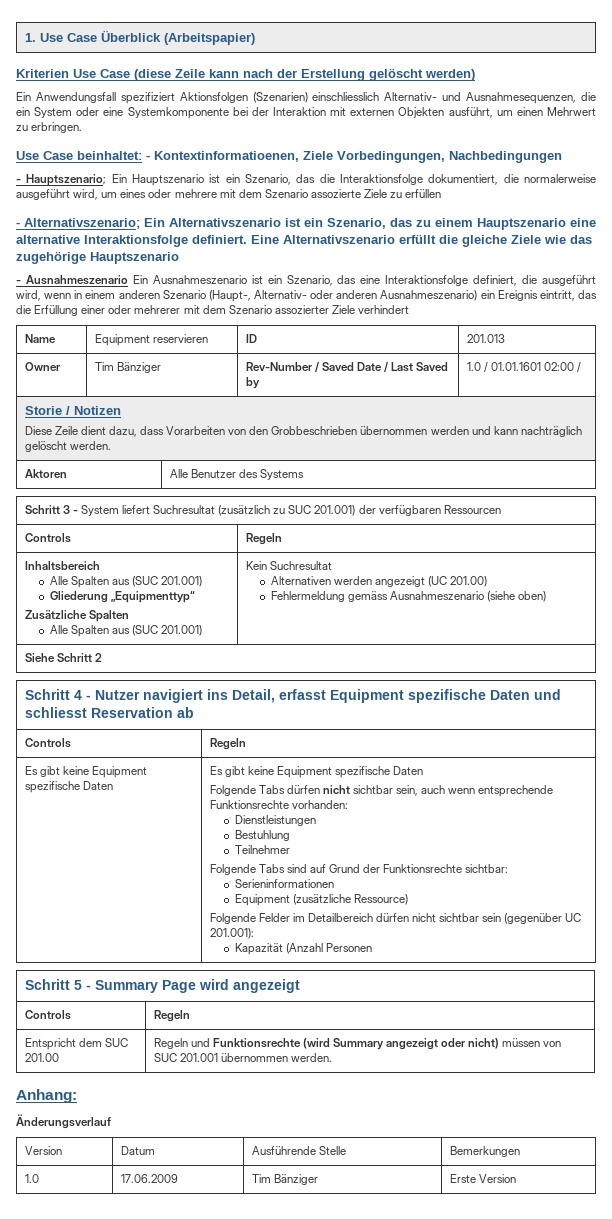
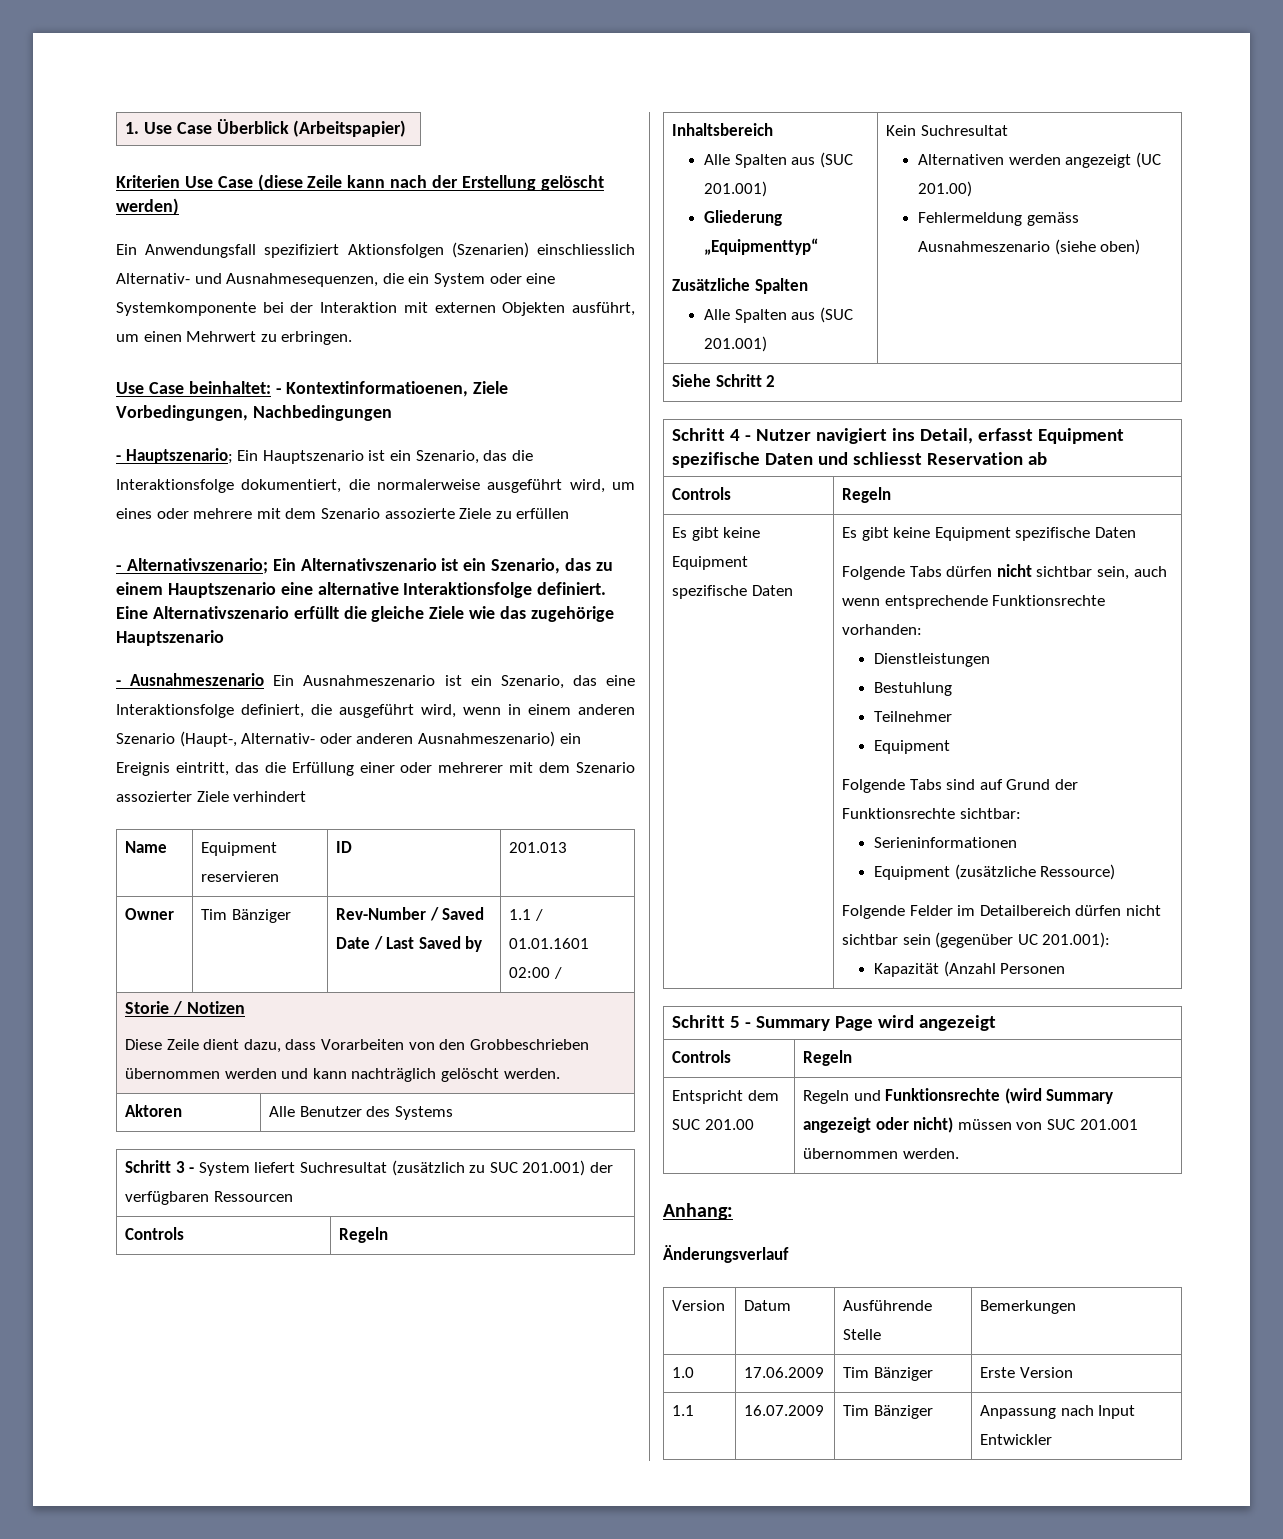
[466,362,481,371] 1.0 -> [509,909,532,920] 1.1
(290, 849) none -> [874,740,951,754] // Equipment
(516, 1178) none -> [672,1405,695,1416] [744,1405,825,1416] [843,1405,933,1419] [980,1405,1136,1419] [980,1434,1053,1445] // 1.1 | 16.07.2009 | Tim Bänziger | Anpassung nach Input Entwickler

